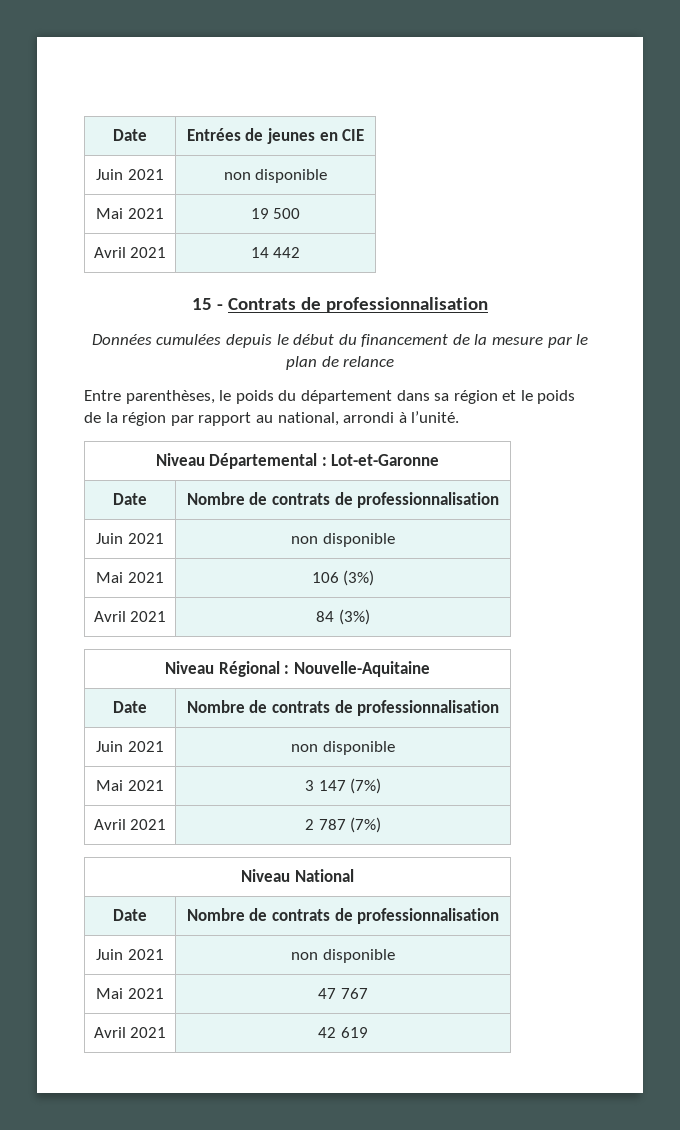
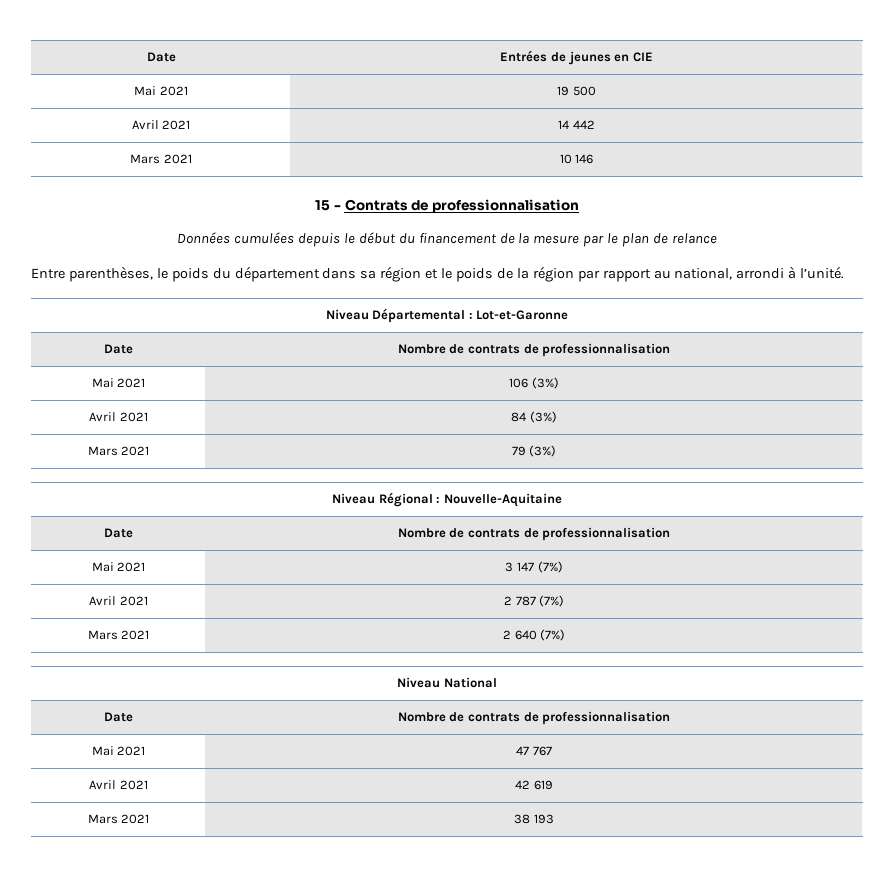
[96,169,164,180] [223,169,328,183] // Juin 2021 | non disponible -> (653, 57) none
(301, 252) none -> [130,154,192,164] [559,154,594,164] // Mars 2021 | 10 146
[96,533,164,544] [291,533,395,547] // Juin 2021 | non disponible -> (671, 350) none
(370, 617) none -> [87,446,150,456] [511,445,557,457] // Mars 2021 | 79 (3%)
[96,741,164,752] [291,741,395,755] // Juin 2021 | non disponible -> (671, 534) none
(382, 825) none -> [87,630,150,640] [502,629,566,641] // Mars 2021 | 2 640 (7%)
[96,949,164,960] [291,949,395,963] // Juin 2021 | non disponible -> (671, 718) none
(368, 1032) none -> [87,814,150,824] [514,814,554,824] // Mars 2021 | 38 193

